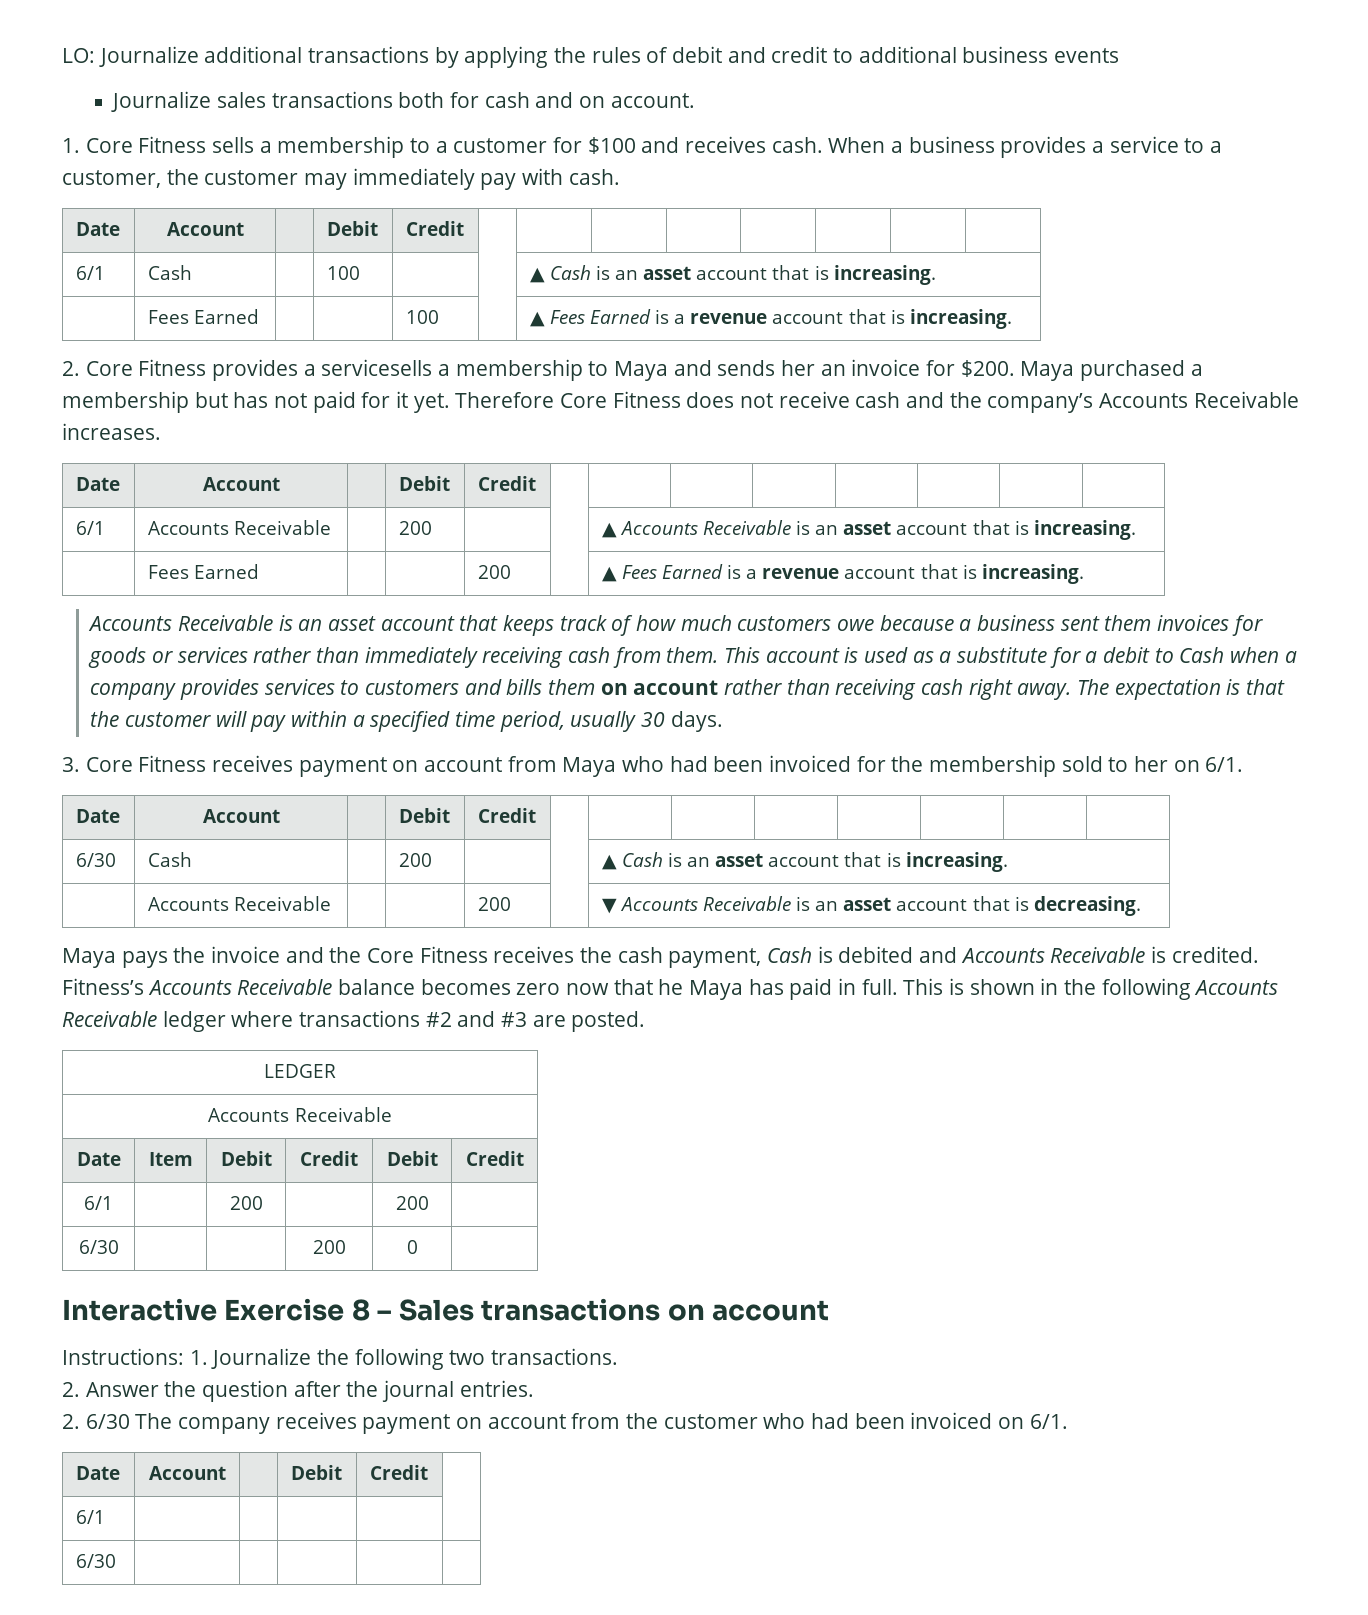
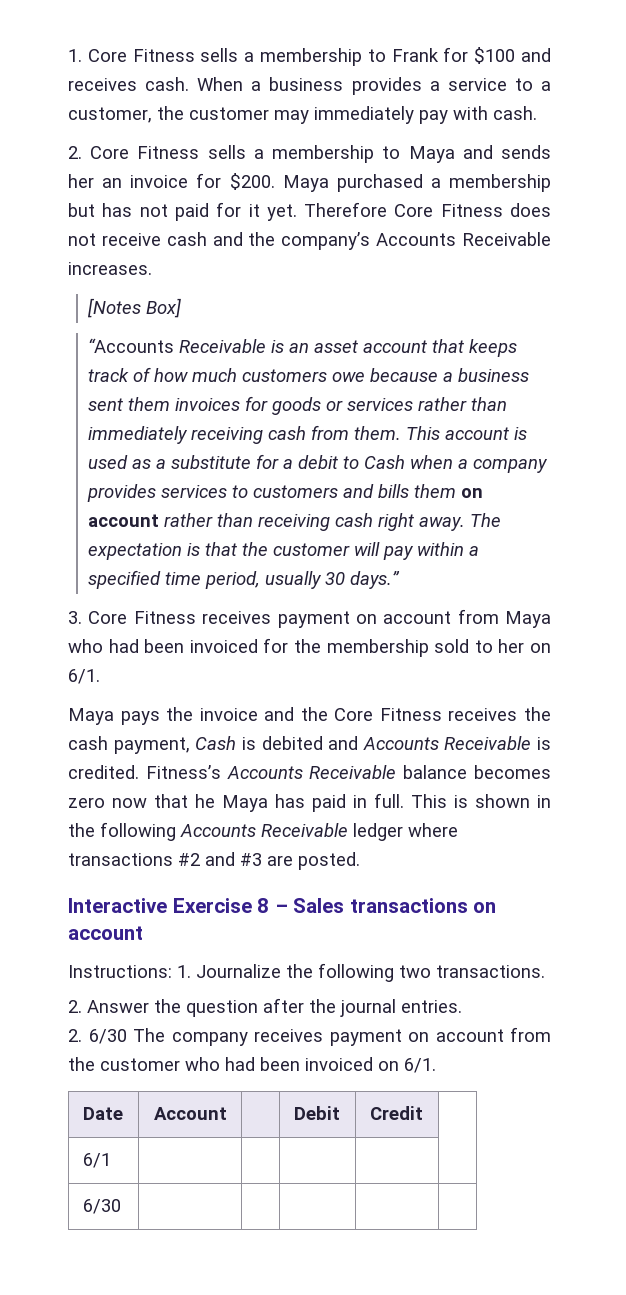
[62,46,1120,68] [111,91,695,112] LO: Journalize additional transactions by applying the rules of debit and credit to additional business events // Journalize sales transactions both for cash and on account. // -> (68, 55) none
[435,138,548,153] a customer -> [391,48,439,62] Frank
[75,222,120,236] [166,222,244,236] [326,221,378,236] [405,221,464,236] [75,266,105,280] [147,265,192,280] [326,266,360,280] [529,265,936,285] [147,309,259,324] [405,310,439,324] [529,309,1012,329] // Date | Account | | Debit | Credit | | | | | | | | // 6/1 | Cash | | 100 | | | ▲ Cash is an asset account that is increasing. // | Fees Earned | | | 100 | | ▲ Fees Earned is a revenue account that is increasing. -> (537, 113) none
[212,359,433,381] provides a servicesells -> [207,145,246,159] sells
[75,477,120,491] [202,477,280,491] [398,476,450,491] [477,476,536,491] [75,521,105,535] [147,520,331,535] [398,521,432,535] [601,520,1136,540] [147,564,259,579] [477,565,511,579] [601,564,1084,584] [88,616,173,631] // Date | Account | | Debit | Credit | | | | | | | | // 6/1 | Accounts Receivable | | 200 | | | ▲ Accounts Receivable is an asset account that is increasing. // | Fees Earned | | | 200 | | ▲ Fees Earned is a revenue account that is increasing. // Accounts -> [87,298,182,318] [88,338,175,353] // [Notes Box] // “Accounts
[670,711,723,732] days. -> [350,571,401,589] days.”
[75,809,120,823] [202,809,280,823] [398,808,450,823] [477,808,536,823] [75,853,116,867] [147,852,192,867] [398,853,432,867] [601,852,1008,872] [147,896,331,911] [477,897,511,911] [601,896,1141,916] // Date | Account | | Debit | Credit | | | | | | | | // 6/30 | Cash | | 200 | | | ▲ Cash is an asset account that is increasing. // | Accounts Receivable | | | 200 | | ▼ Accounts Receivable is an asset account that is decreasing. -> (100, 676) none
[264,1064,336,1078] [208,1107,392,1122] [76,1152,121,1166] [148,1152,193,1166] [220,1151,272,1166] [300,1151,358,1166] [386,1151,438,1166] [465,1151,524,1166] [84,1196,113,1210] [229,1196,263,1210] [395,1196,429,1210] [78,1240,119,1254] [312,1240,346,1254] [406,1240,418,1254] // LEDGER // Accounts Receivable // Date | Item | Debit | Credit | Debit | Credit // 6/1 | | 200 | | 200 | // 6/30 | | | 200 | 0 | -> (360, 861) none

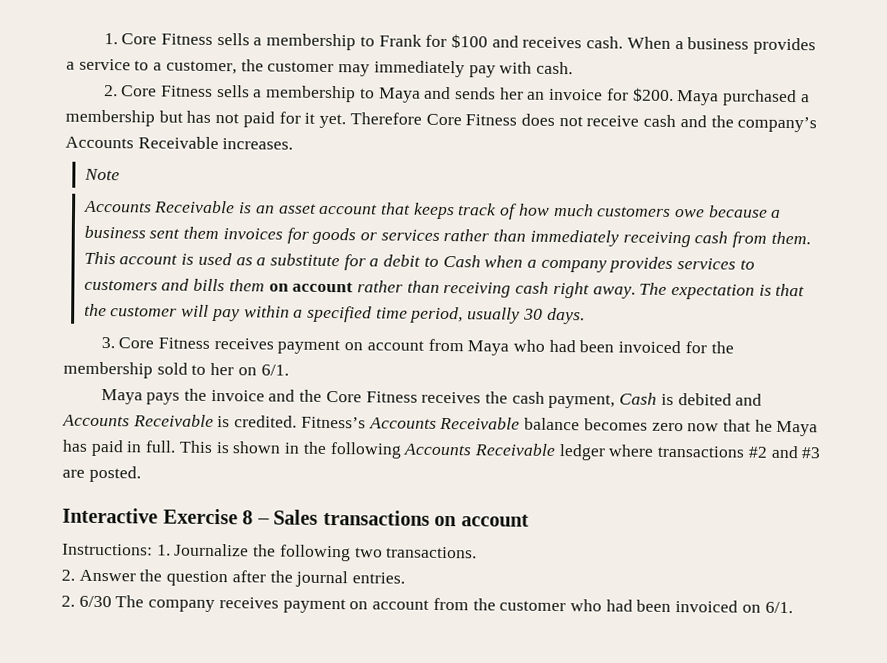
[87,298,182,318] [88,338,175,353] [Notes Box] // “Accounts -> [83,168,120,181] [83,200,152,213] Note // Accounts
[350,571,401,589] days.” -> [546,307,585,325] days.
[82,1107,123,1120] [153,1107,227,1120] [293,1106,340,1120] [369,1106,423,1120] [82,1153,111,1168] [82,1199,121,1214] // Date | Account | | Debit | Credit | // 6/1 | | | | | // 6/30 | | | | | -> (793, 607) none

